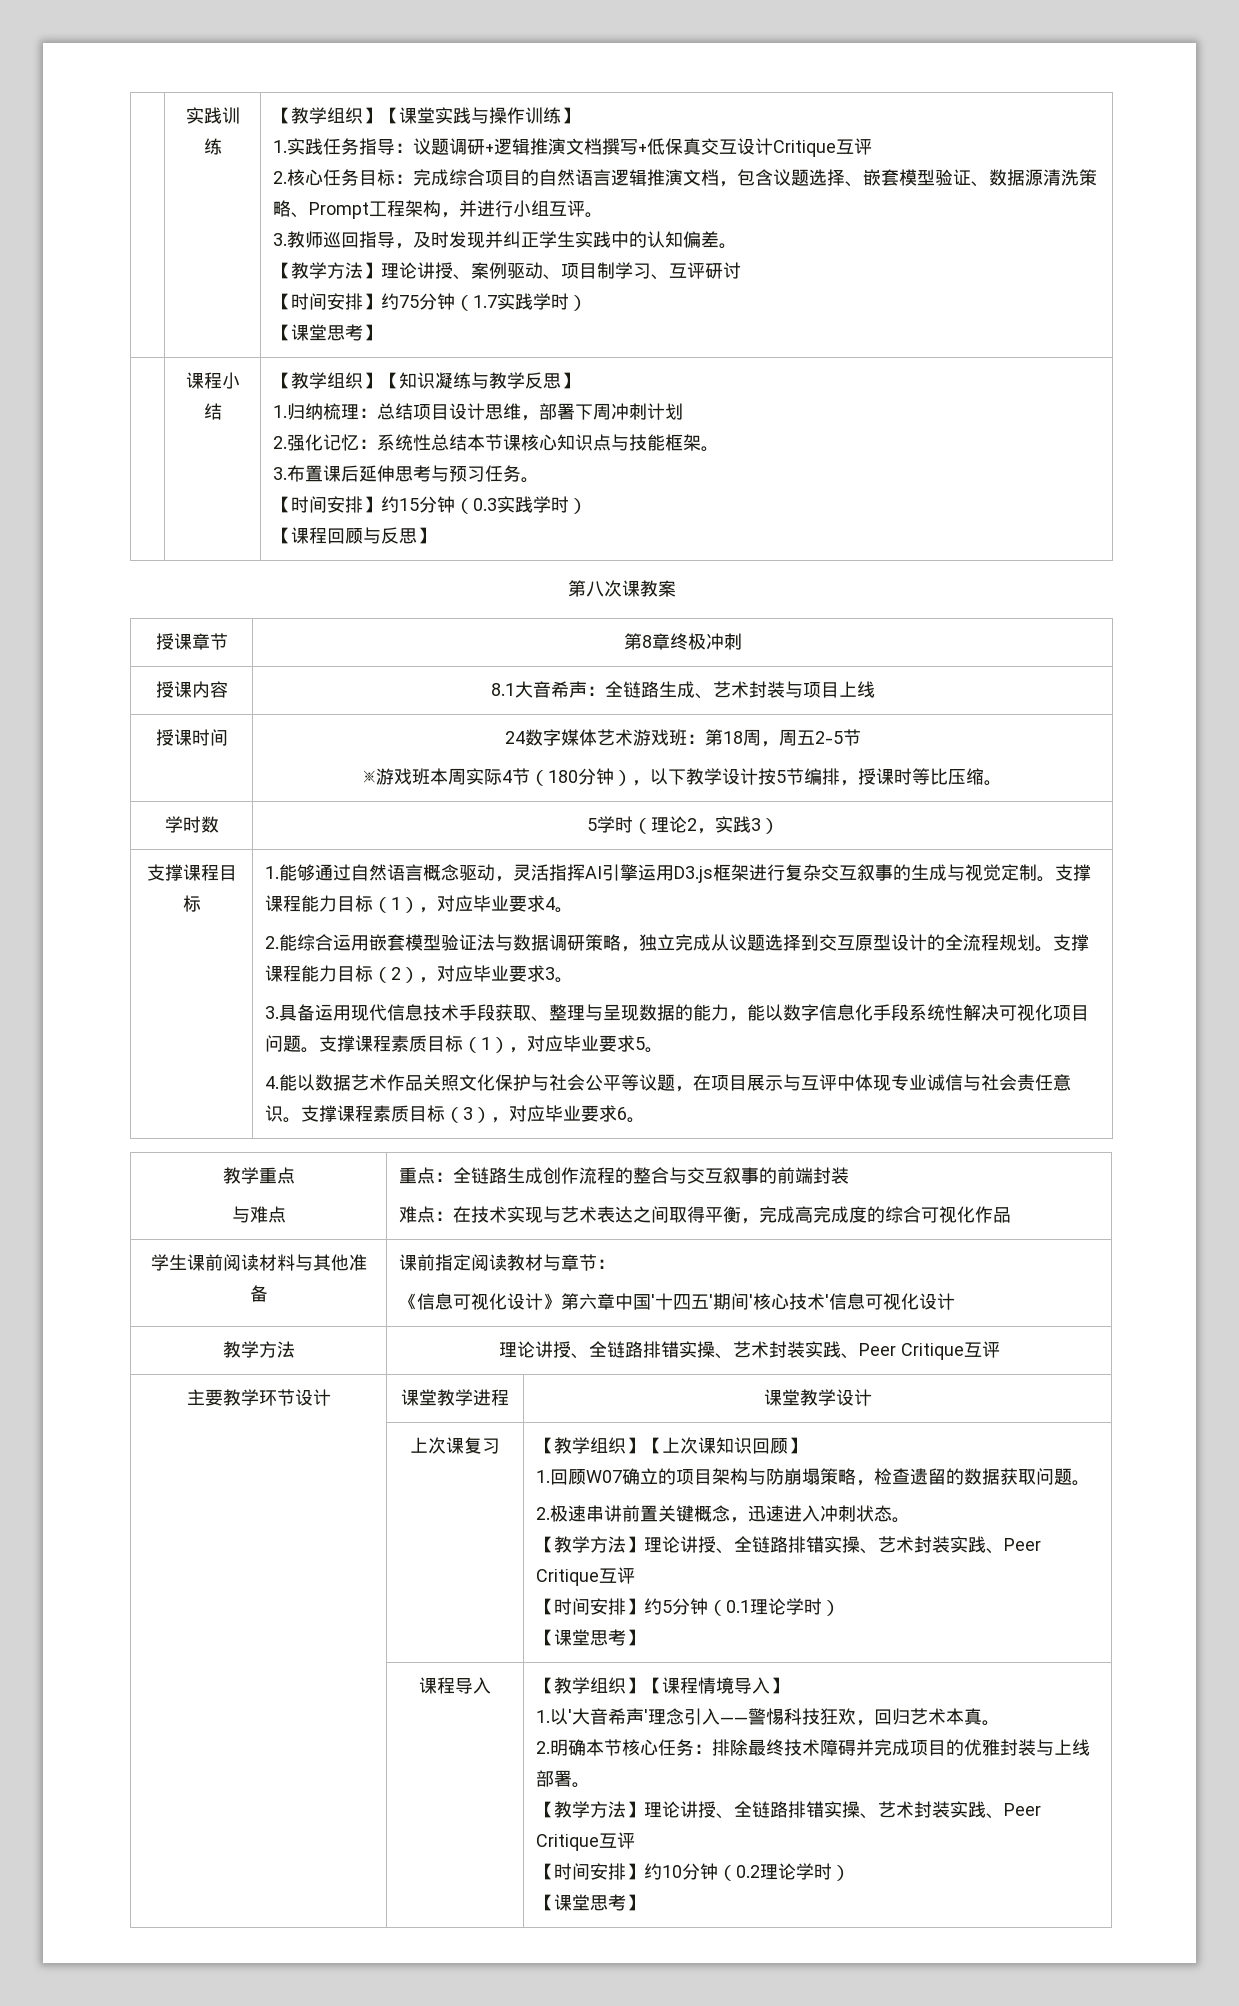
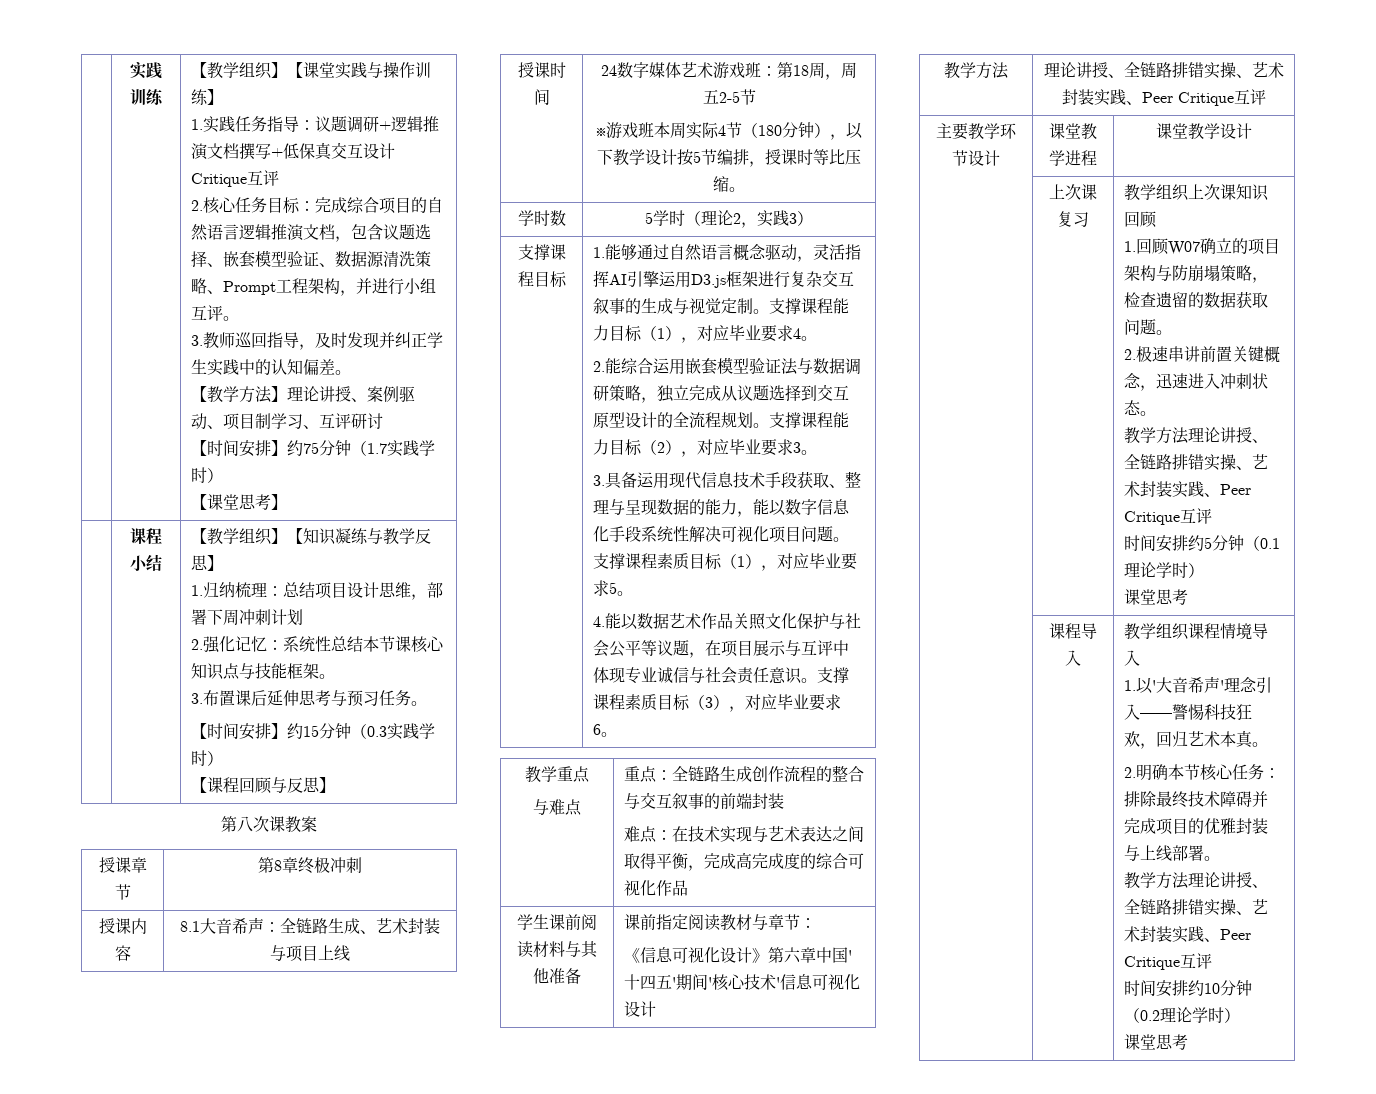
[535,1437,662,1454] 【教学组织】【 -> [1124,184,1190,201] 教学组织
[787,1437,806,1454] 】 -> (1158, 219) none
[535,1536,644,1553] 【教学方法】 -> [1124,427,1190,444] 教学方法
[535,1598,644,1615] 【时间安排】 -> [1124,535,1189,552] 时间安排
[535,1629,644,1646] 【课堂思考】 -> [1124,589,1189,605] 课堂思考
[535,1677,662,1694] 【教学组织】【 -> [1124,623,1190,640] 教学组织
[769,1677,788,1694] 】 -> (1141, 658) none
[535,1801,644,1818] 【教学方法】 -> [1124,872,1190,889] 教学方法
[535,1863,644,1880] 【时间安排】 -> [1124,980,1189,997] 时间安排
[535,1894,644,1911] 【课堂思考】 -> [1124,1034,1189,1050] 课堂思考

